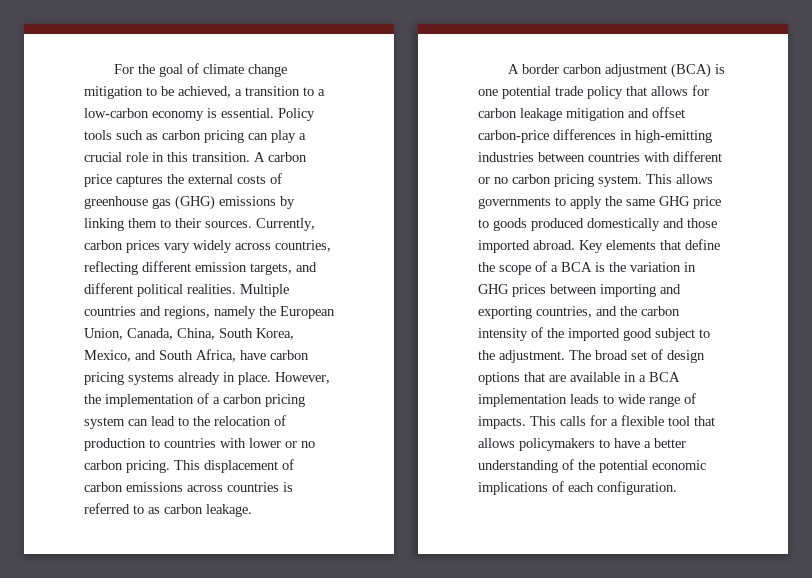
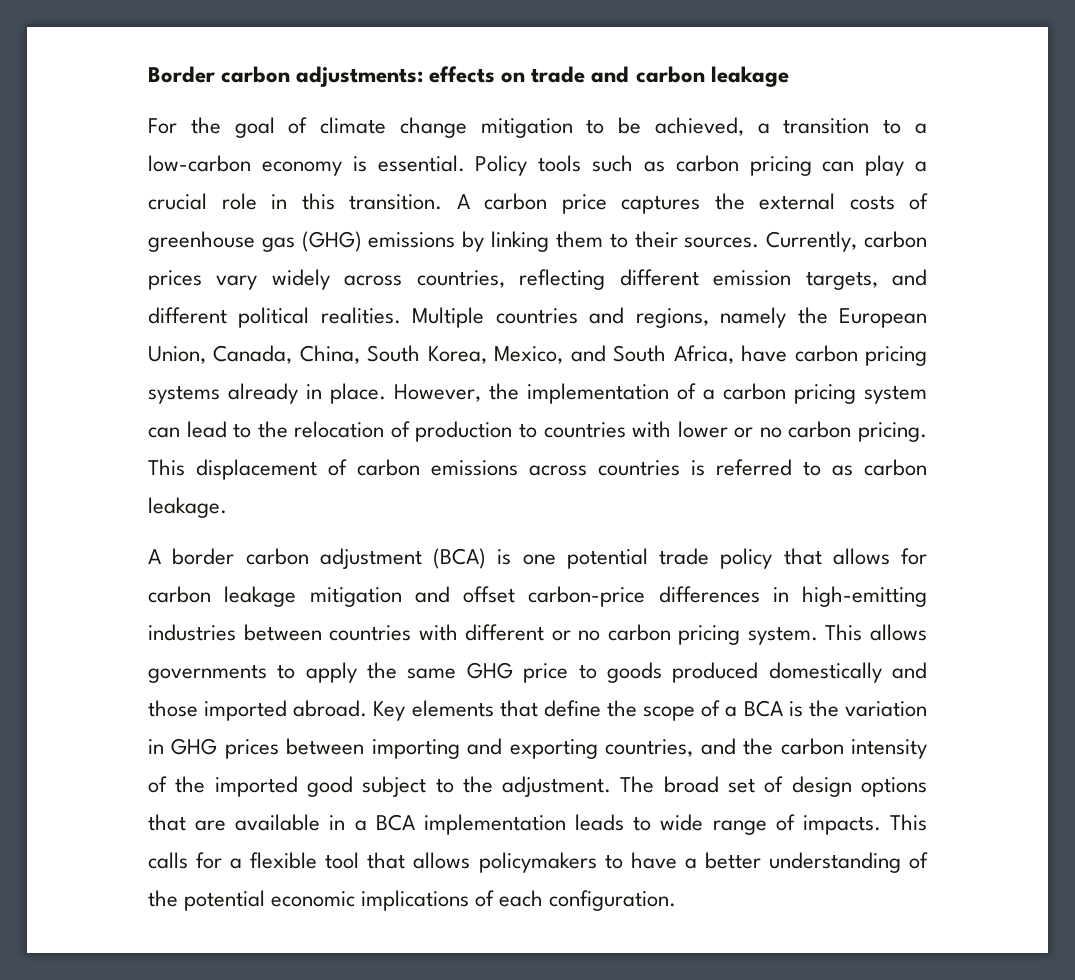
(114, 69) none -> [148,66,789,87] Border carbon adjustments: effects on trade and carbon leakage //

